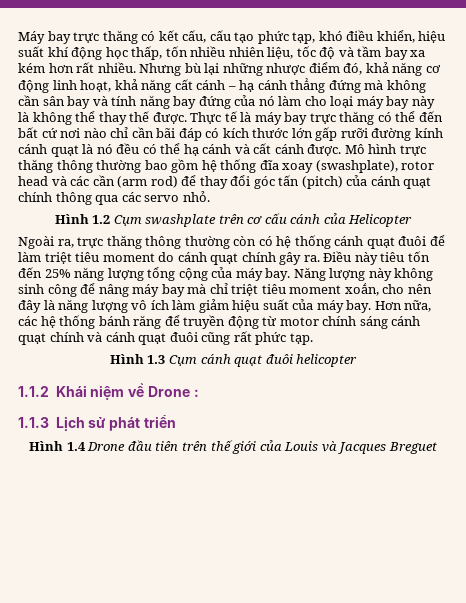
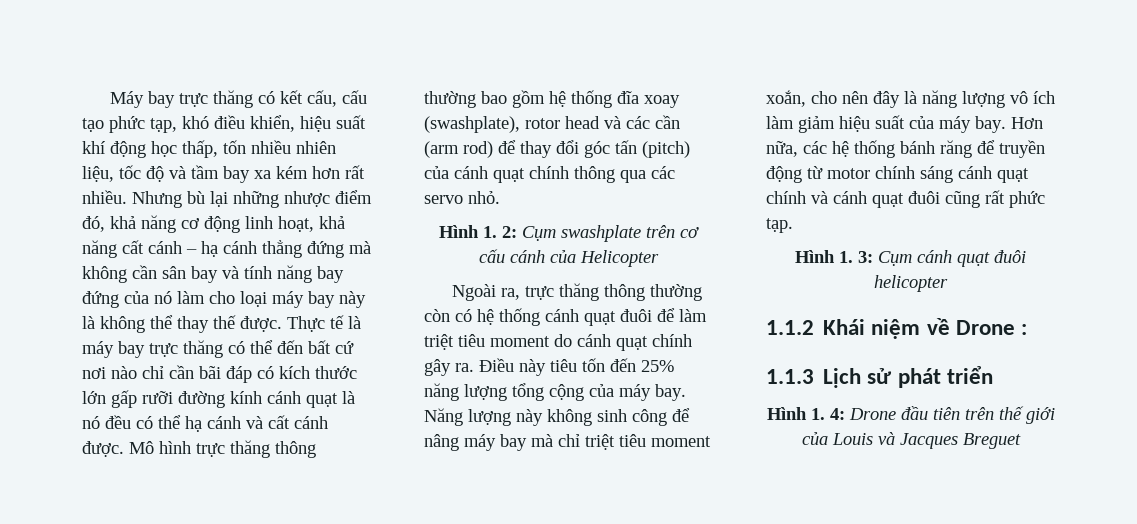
[92,215,111,224] 1.2 -> [483,226,517,238] 1. 2:
[147,355,166,364] 1.3 -> [839,251,873,263] 1. 3:
[66,442,86,451] 1.4 -> [810,408,845,420] 1. 4:

